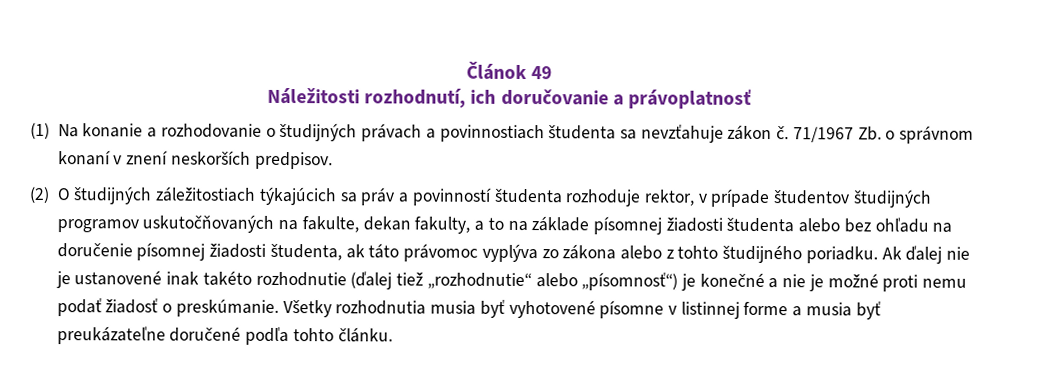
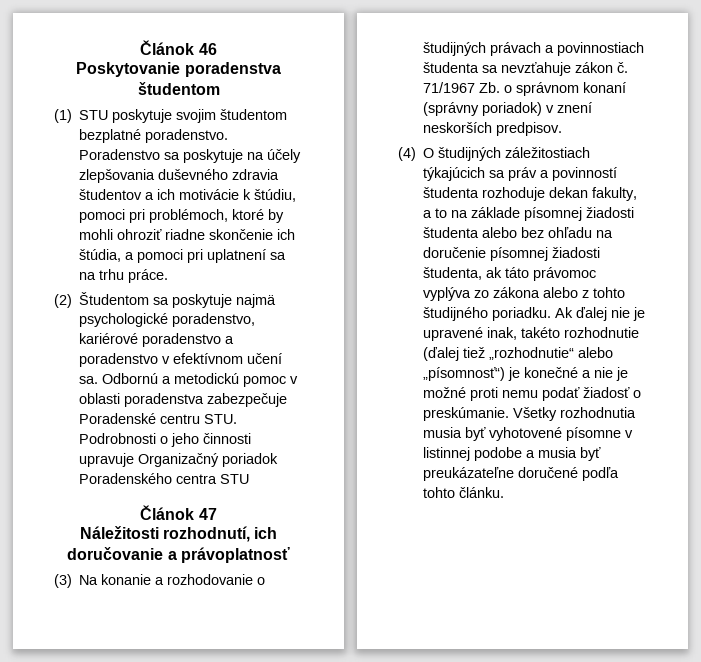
[465,61,553,81] Článok 49 -> [140,40,217,55] [76,62,281,77] [137,82,220,95] [54,109,288,123] [79,129,229,143] [79,149,302,163] [79,169,280,183] [79,189,297,202] [79,209,285,223] [79,229,296,240] [79,249,287,263] [79,269,169,283] [54,292,277,308] [79,313,256,327] [79,333,235,347] [79,353,283,367] [79,373,299,387] [79,393,288,407] [79,413,238,424] [79,433,252,447] [79,453,279,467] [79,473,250,484] [140,505,217,520] Článok 46 // Poskytovanie poradenstva študentom // (1) STU poskytuje svojim študentom bezplatné poradenstvo. Poradenstvo sa poskytuje na účely zlepšovania duševného zdravia študentov a ich motivácie k štúdiu, pomoci pri problémoch, ktoré by mohli ohroziť riadne skončenie ich štúdia, a pomoci pri uplatnení sa na trhu práce. // (2) Študentom sa poskytuje najmä psychologické poradenstvo, kariérové poradenstvo a poradenstvo v efektívnom učení sa. Odbornú a metodickú pomoc v oblasti poradenstva zabezpečuje Poradenské centru STU. Podrobnosti o jeho činnosti upravuje Organizačný poriadok Poradenského centra STU // Článok 47
[30,122,50,140] (1) -> [54,574,72,588] (3)
(111, 158) none -> [423,102,543,116] (správny poriadok)
[29,186,50,204] (2) -> [398,147,416,161] (4)
[644,188,932,208] [56,214,359,233] rektor, v prípade študentov študijných programov uskutočňovaných na fakulte, -> (546, 194) none
[74,270,200,286] ustanovené inak -> [423,327,518,341] upravené inak,
[743,301,789,316] forme -> [474,447,523,461] podobe

